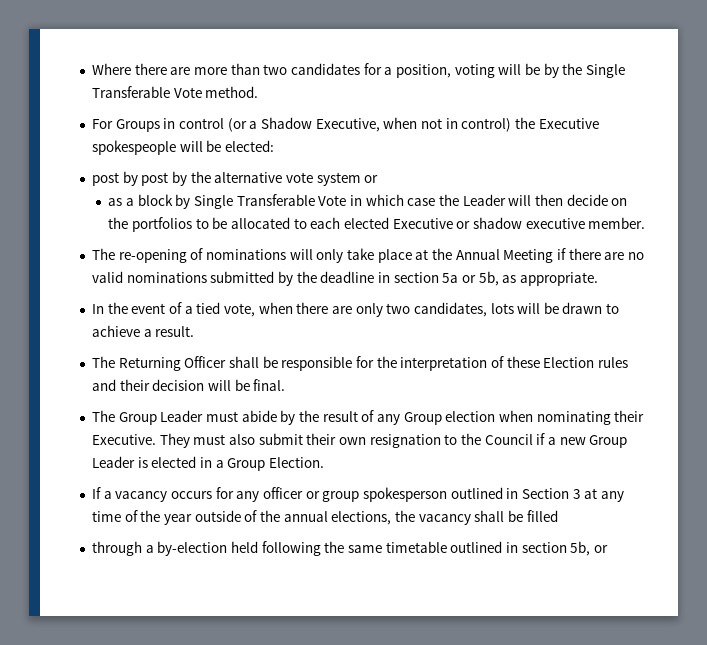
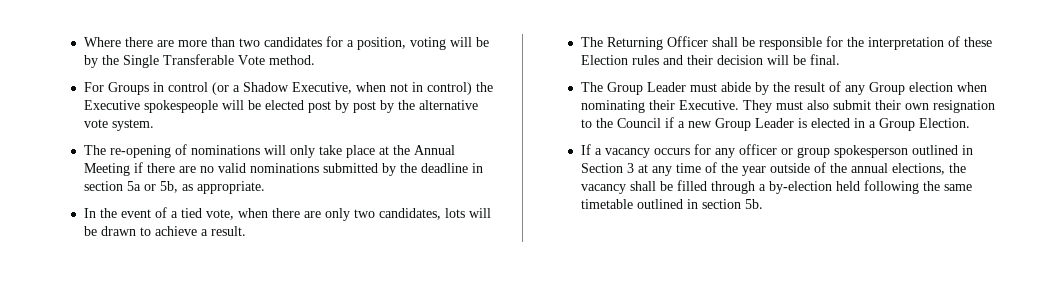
[225,140,275,152] elected: // -> [264,100,304,110] elected
[316,172,379,186] [108,194,628,209] [108,217,646,232] system or // as a block by Single Transferable Vote in which case the Leader will then decide on the portfolios to be allocated to each elected Executive or shadow executive member. -> [111,119,154,131] system.
(558, 516) // -> (707, 185) none
[570,541,608,556] 5b, or -> [744,199,763,209] 5b.

